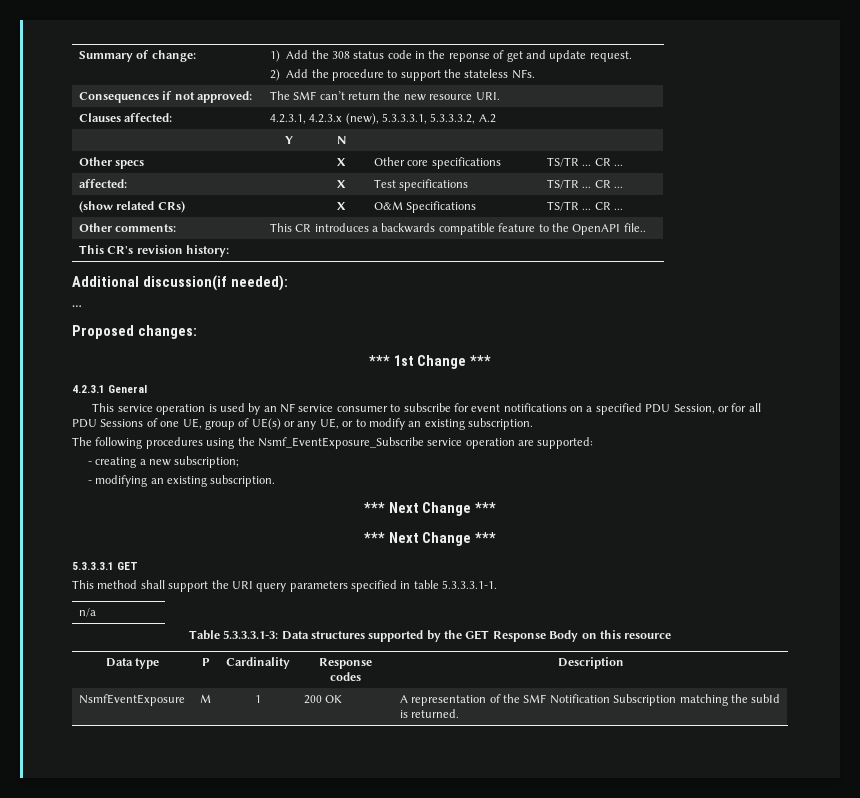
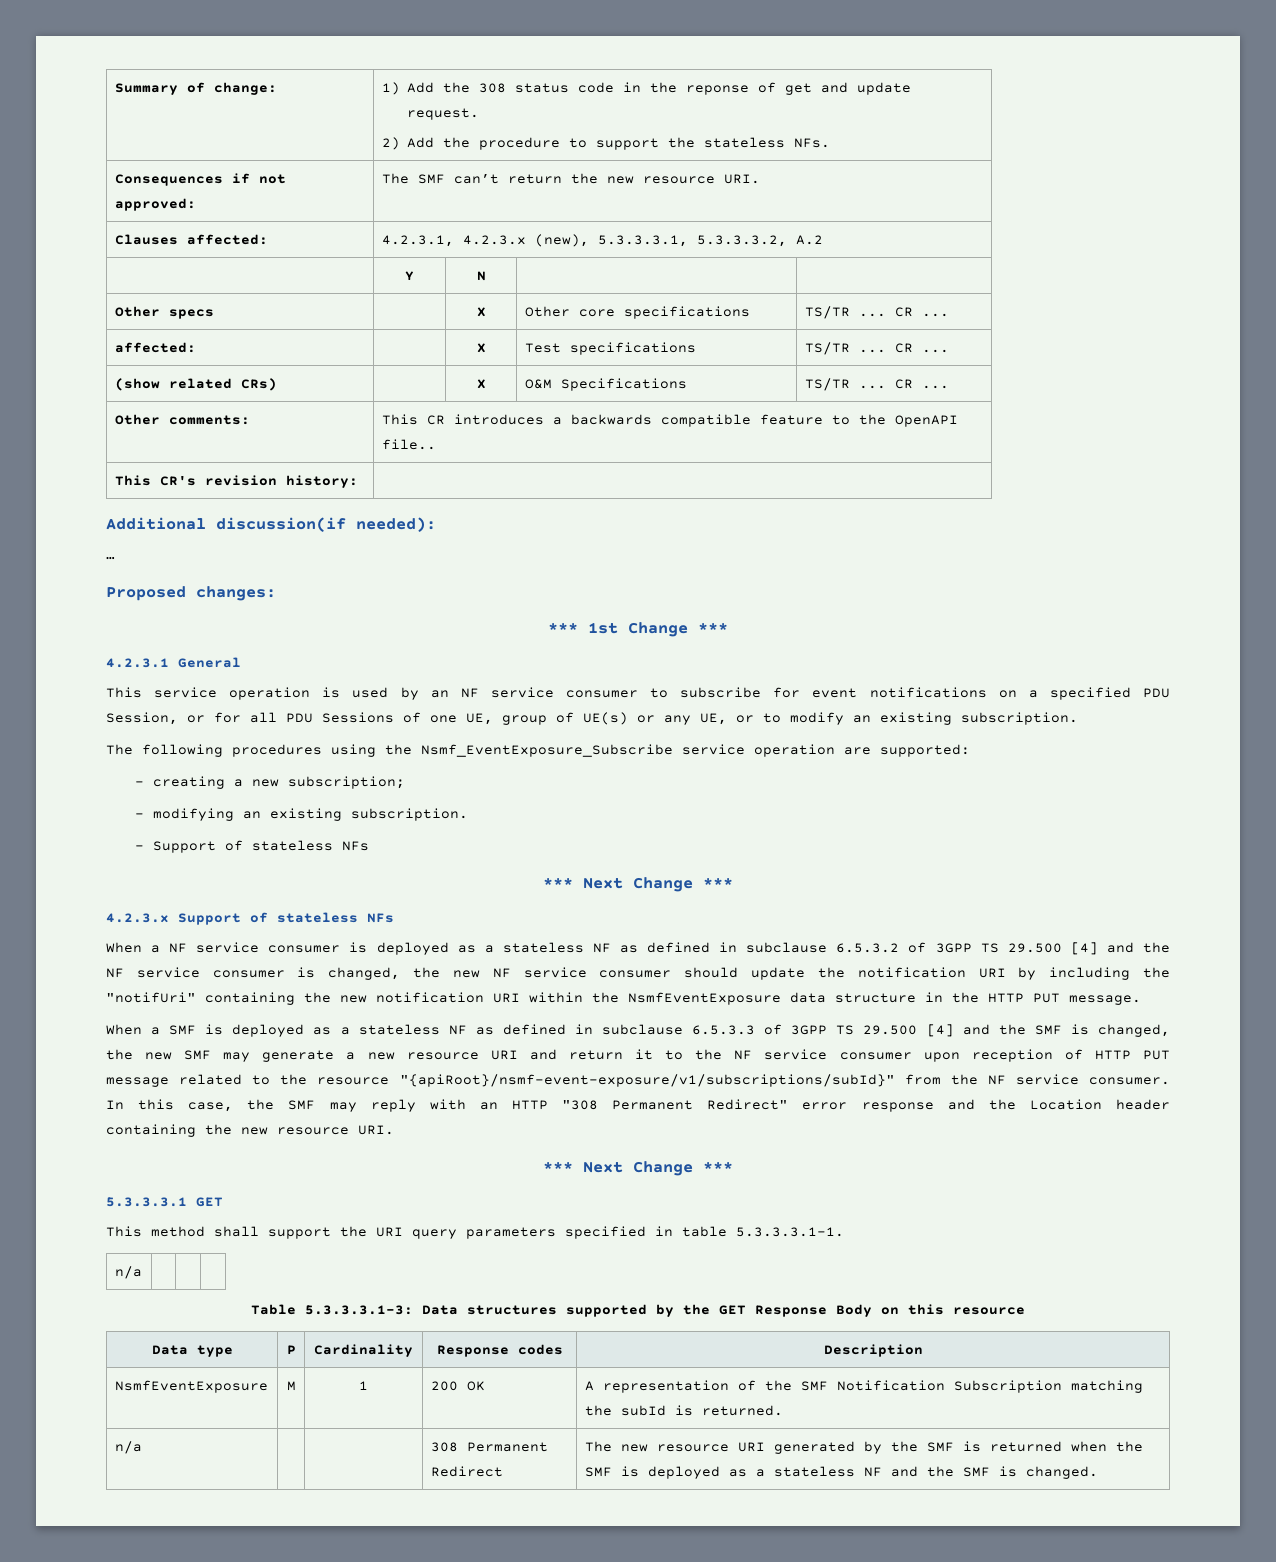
[363,502,497,516] // *** Next Change *** -> [134,840,369,853] [543,877,733,892] [106,912,394,925] [106,942,1170,955] [106,967,1171,980] [106,992,1141,1005] [106,1024,1170,1037] [106,1049,1170,1062] [106,1074,1170,1087] [106,1099,1170,1112] [106,1124,394,1137] // - Support of stateless NFs // *** Next Change *** // 4.2.3.x Support of stateless NFs // When a NF service consumer is deployed as a stateless NF as defined in subclause 6.5.3.2 of 3GPP TS 29.500 [4] and the NF service consumer is changed, the new NF service consumer should update the notification URI by including the "notifUri" containing the new notification URI within the NsmfEventExposure data structure in the HTTP PUT message. // When a SMF is deployed as a stateless NF as defined in subclause 6.5.3.3 of 3GPP TS 29.500 [4] and the SMF is changed, the new SMF may generate a new resource URI and return it to the NF service consumer upon reception of HTTP PUT message related to the resource "{apiRoot}/nsmf-event-exposure/v1/subscriptions/subId}" from the NF service consumer. In this case, the SMF may reply with an HTTP "308 Permanent Redirect" error response and the Location header containing the new resource URI.
(460, 713) none -> [114,1441,142,1454] [430,1442,548,1452] [430,1466,503,1477] [584,1441,1143,1454] [584,1466,1098,1479] // n/a | | | 308 Permanent Redirect | The new resource URI generated by the SMF is returned when the SMF is deployed as a stateless NF and the SMF is changed.

